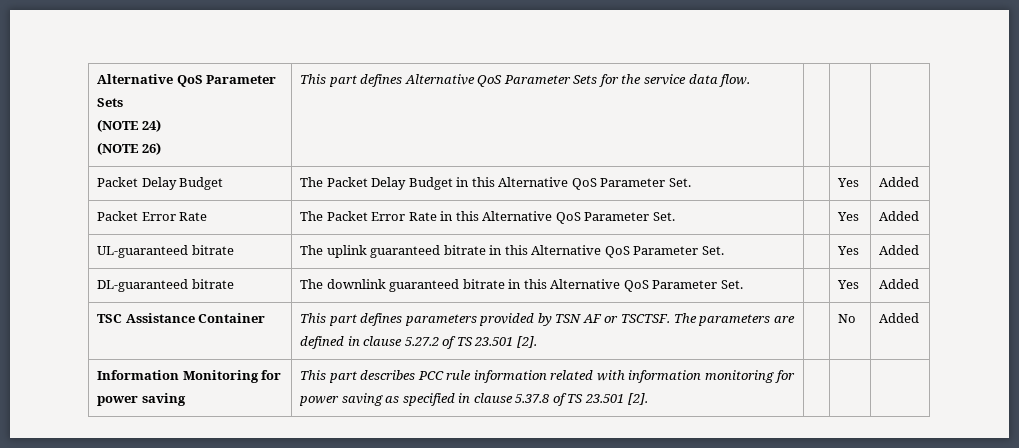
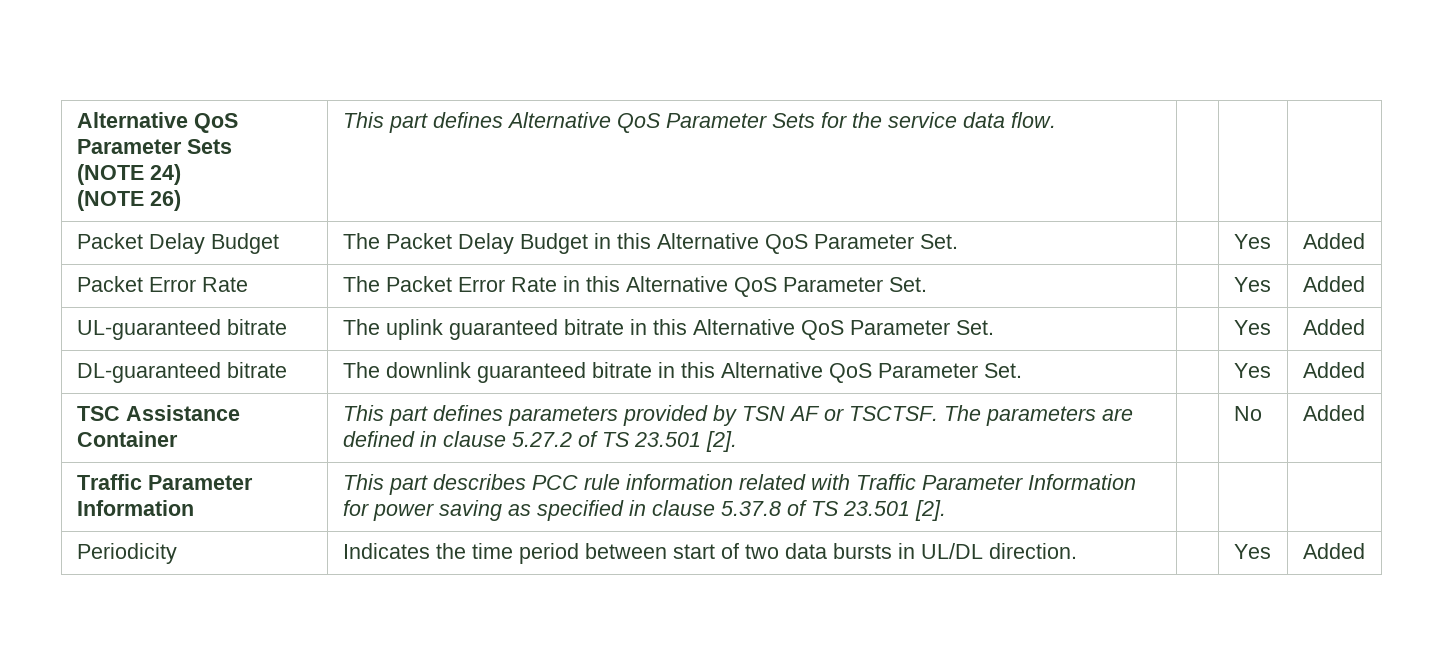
[97,370,282,383] [97,393,186,406] Information Monitoring for power saving -> [76,474,253,490] [76,500,194,516] Traffic Parameter Information
[628,370,774,383] information monitoring -> [855,474,1136,490] Traffic Parameter Information
(648, 399) none -> [76,543,177,564] [342,543,1077,564] [1233,544,1271,559] [1302,543,1365,559] // Periodicity | Indicates the time period between start of two data bursts in UL/DL direction. | | Yes | Added

